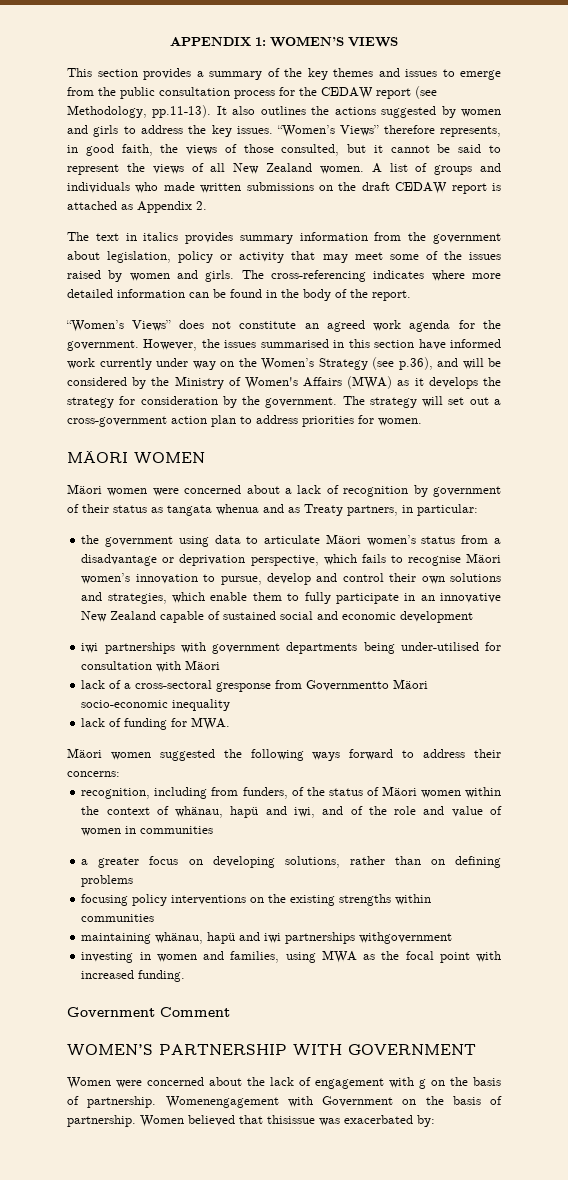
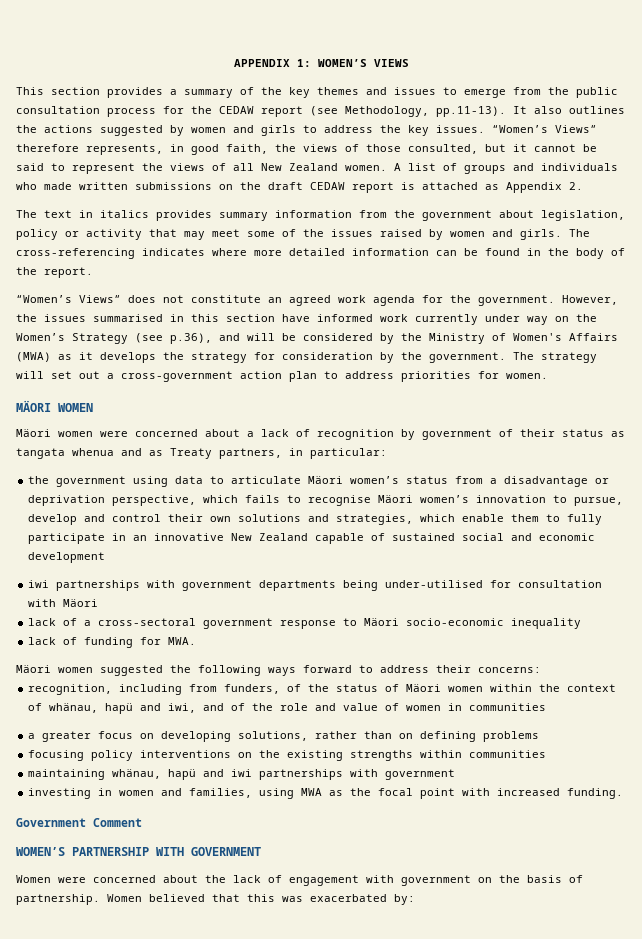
[216,680,390,692] gresponse from Governmentto -> [203,618,358,629] government response to
[359,932,453,944] withgovernment -> [350,769,456,780] with government
[419,1077,501,1089] [67,1096,393,1108] g on the basis of partnership. Womenengagement with Government -> [401,875,471,886] government
[267,1115,315,1124] thisissue -> [247,894,275,902] this

